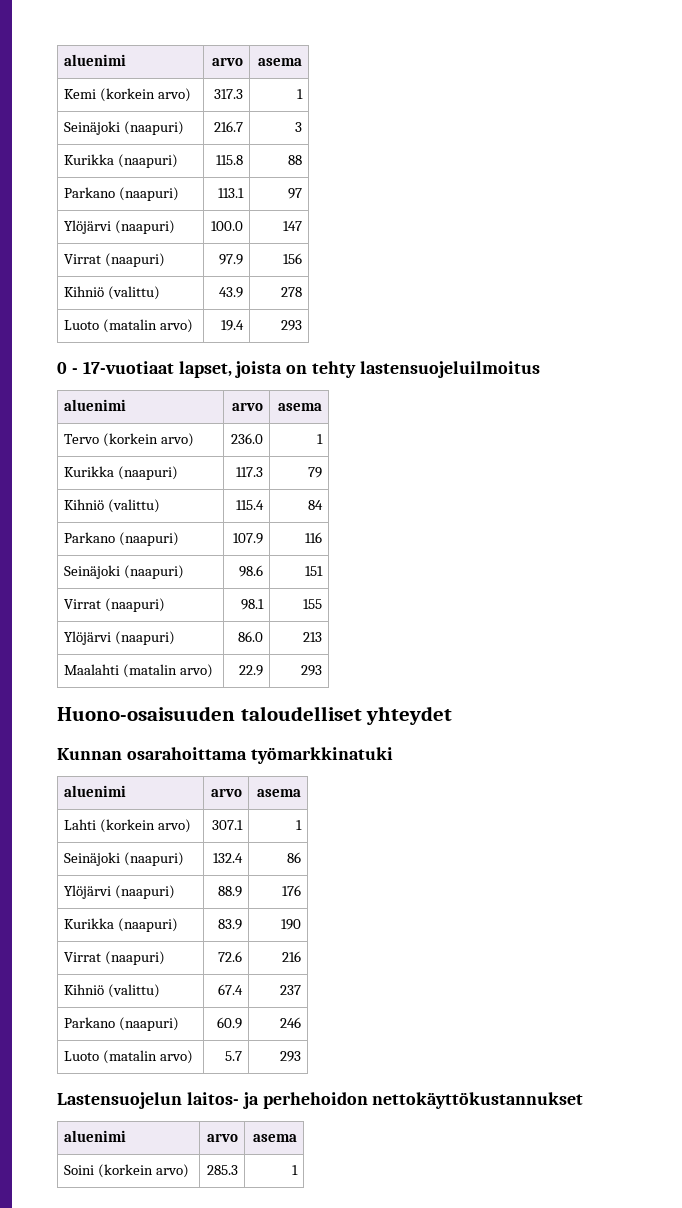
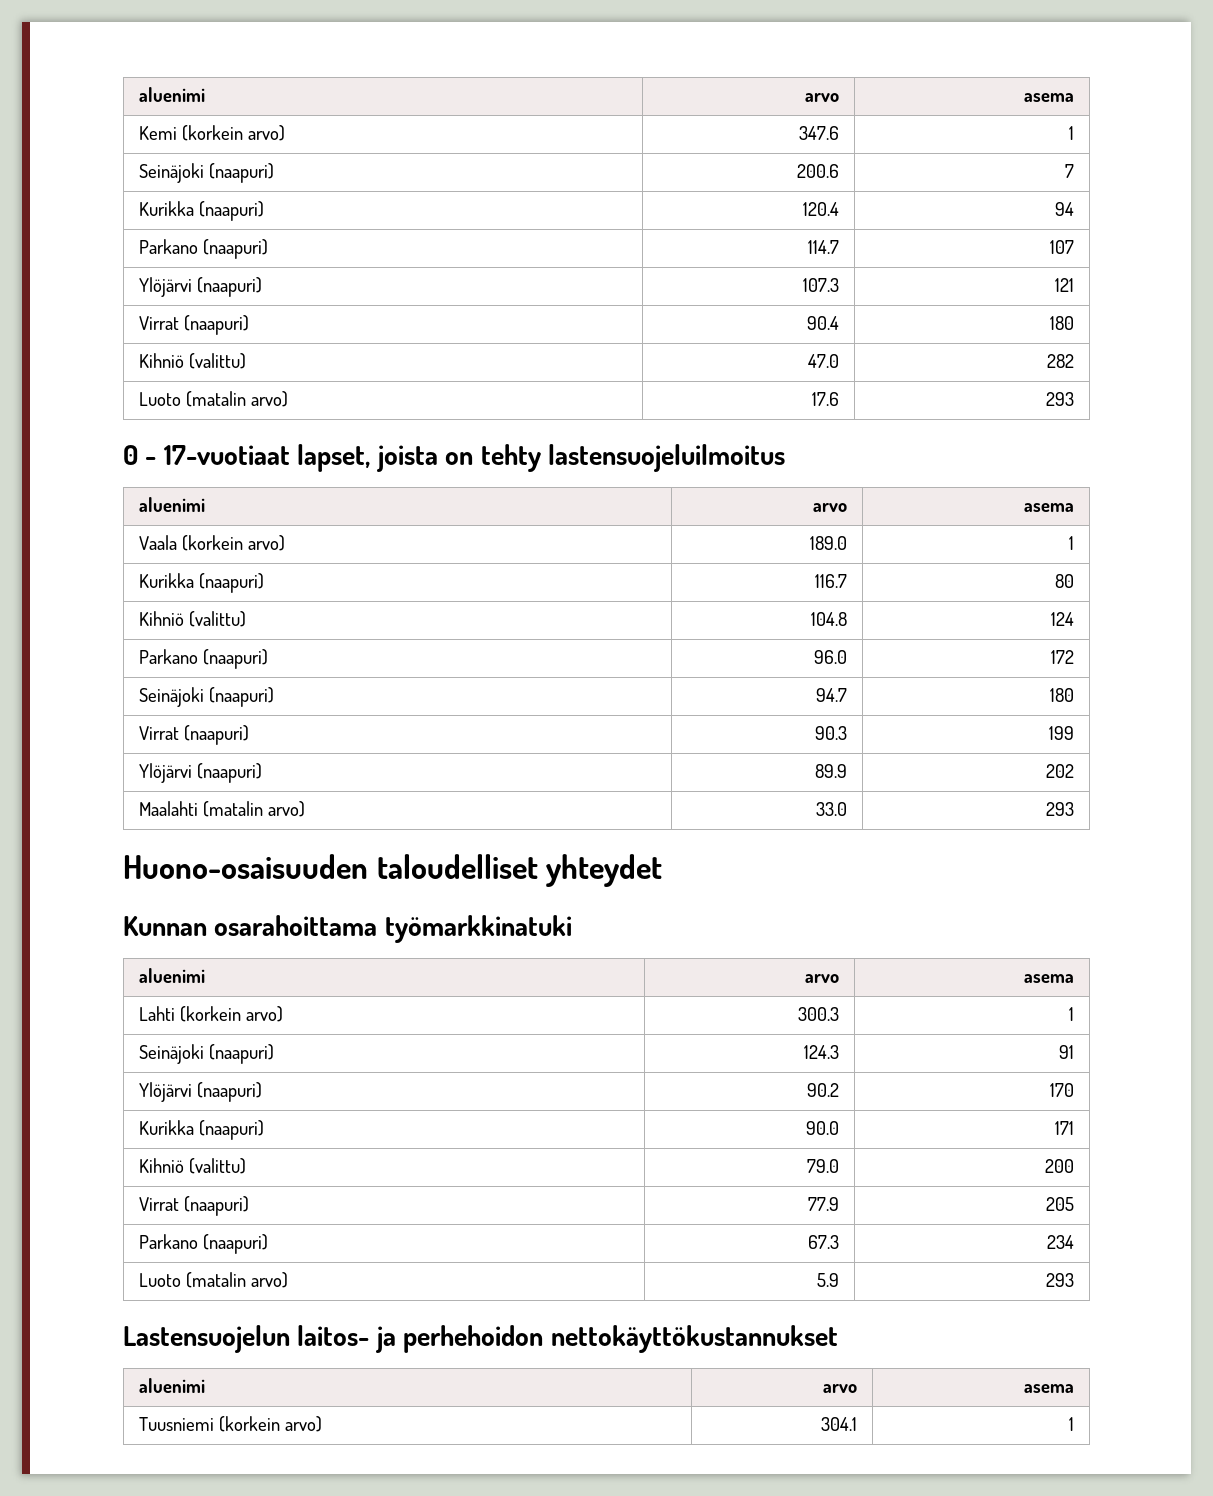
[214,89,244,99] [297,89,304,99] [63,121,184,135] [214,121,244,132] [295,122,303,132] [63,154,178,168] [216,155,244,165] [288,155,303,165] [63,187,179,201] [218,188,245,198] [288,188,303,199] [63,220,175,234] [211,221,244,231] [283,221,303,231] [63,253,165,267] [219,254,244,265] [283,253,303,264] [63,286,160,300] [219,287,244,298] [281,287,303,297] [63,319,193,333] [221,320,245,331] 317.3 | 1 // Seinäjoki (naapuri) | 216.7 | 3 // Kurikka (naapuri) | 115.8 | 88 // Parkano (naapuri) | 113.1 | 97 // Ylöjärvi (naapuri) | 100.0 | 147 // Virrat (naapuri) | 97.9 | 156 // Kihniö (valittu) | 43.9 | 278 // Luoto (matalin arvo) | 19.4 -> [798,126,839,140] [1068,126,1074,140] [139,163,275,183] [796,164,839,178] [1064,164,1074,178] [139,201,265,221] [802,202,839,216] [1054,202,1074,216] [139,239,269,259] [807,240,839,254] [1049,240,1074,254] [139,277,263,297] [802,278,839,292] [1054,278,1074,292] [139,315,250,335] [806,316,839,330] [1049,316,1074,330] [139,353,247,369] [807,354,839,368] [1046,354,1074,368] [139,391,289,407] [811,392,839,406] 347.6 | 1 // Seinäjoki (naapuri) | 200.6 | 7 // Kurikka (naapuri) | 120.4 | 94 // Parkano (naapuri) | 114.7 | 107 // Ylöjärvi (naapuri) | 107.3 | 121 // Virrat (naapuri) | 90.4 | 180 // Kihniö (valittu) | 47.0 | 282 // Luoto (matalin arvo) | 17.6
[63,433,194,447] [231,433,264,444] Tervo (korkein arvo) | 236.0 -> [139,535,286,551] [809,536,847,550] Vaala (korkein arvo) | 189.0
[236,467,264,477] [308,467,323,478] [63,499,160,513] [236,500,265,510] [308,500,324,510] [63,532,179,546] [233,533,264,544] [305,532,323,543] [63,565,184,579] [239,565,264,577] [305,566,324,576] [63,598,165,612] [241,599,265,610] [303,599,323,609] [63,631,175,645] [238,631,264,642] [303,632,323,642] 117.3 | 79 // Kihniö (valittu) | 115.4 | 84 // Parkano (naapuri) | 107.9 | 116 // Seinäjoki (naapuri) | 98.6 | 151 // Virrat (naapuri) | 98.1 | 155 // Ylöjärvi (naapuri) | 86.0 | 213 -> [814,574,847,588] [1054,574,1074,588] [139,611,247,627] [810,612,847,626] [1050,612,1074,626] [139,649,269,669] [813,650,847,664] [1050,650,1074,664] [139,687,275,707] [815,688,847,702] [1049,688,1074,702] [139,725,250,745] [814,726,847,740] [1048,726,1074,740] [139,763,263,783] [814,764,847,778] [1045,764,1074,778] 116.7 | 80 // Kihniö (valittu) | 104.8 | 124 // Parkano (naapuri) | 96.0 | 172 // Seinäjoki (naapuri) | 94.7 | 180 // Virrat (naapuri) | 90.3 | 199 // Ylöjärvi (naapuri) | 89.9 | 202
[239,665,264,676] 22.9 -> [815,802,847,816] 33.0
[212,820,244,830] [296,820,303,830] [63,852,184,866] [213,853,244,863] [287,852,302,863] [63,885,175,899] [218,886,243,897] [282,885,302,896] [63,918,178,932] [218,919,243,930] [281,919,302,930] [63,951,165,965] [218,951,243,962] [282,951,302,962] [63,984,160,998] [218,984,244,995] [280,985,302,995] [63,1017,179,1031] [217,1017,243,1029] [280,1017,302,1028] [63,1050,193,1064] [225,1051,243,1061] 307.1 | 1 // Seinäjoki (naapuri) | 132.4 | 86 // Ylöjärvi (naapuri) | 88.9 | 176 // Kurikka (naapuri) | 83.9 | 190 // Virrat (naapuri) | 72.6 | 216 // Kihniö (valittu) | 67.4 | 237 // Parkano (naapuri) | 60.9 | 246 // Luoto (matalin arvo) | 5.7 -> [797,1007,839,1021] [1068,1007,1074,1021] [139,1044,275,1064] [803,1045,839,1059] [1058,1045,1074,1059] [139,1082,263,1102] [806,1083,839,1097] [1049,1083,1074,1097] [139,1120,265,1140] [805,1121,839,1135] [1054,1121,1074,1135] [139,1158,247,1174] [806,1159,839,1173] [1044,1159,1074,1173] [139,1196,250,1216] [807,1197,839,1211] [1045,1197,1074,1211] [139,1234,269,1254] [807,1235,839,1249] [1046,1235,1074,1249] [139,1272,289,1288] [816,1273,839,1287] 300.3 | 1 // Seinäjoki (naapuri) | 124.3 | 91 // Ylöjärvi (naapuri) | 90.2 | 170 // Kurikka (naapuri) | 90.0 | 171 // Kihniö (valittu) | 79.0 | 200 // Virrat (naapuri) | 77.9 | 205 // Parkano (naapuri) | 67.3 | 234 // Luoto (matalin arvo) | 5.9
[63,1164,189,1178] [207,1165,239,1175] Soini (korkein arvo) | 285.3 -> [139,1416,323,1432] [820,1417,857,1431] Tuusniemi (korkein arvo) | 304.1

